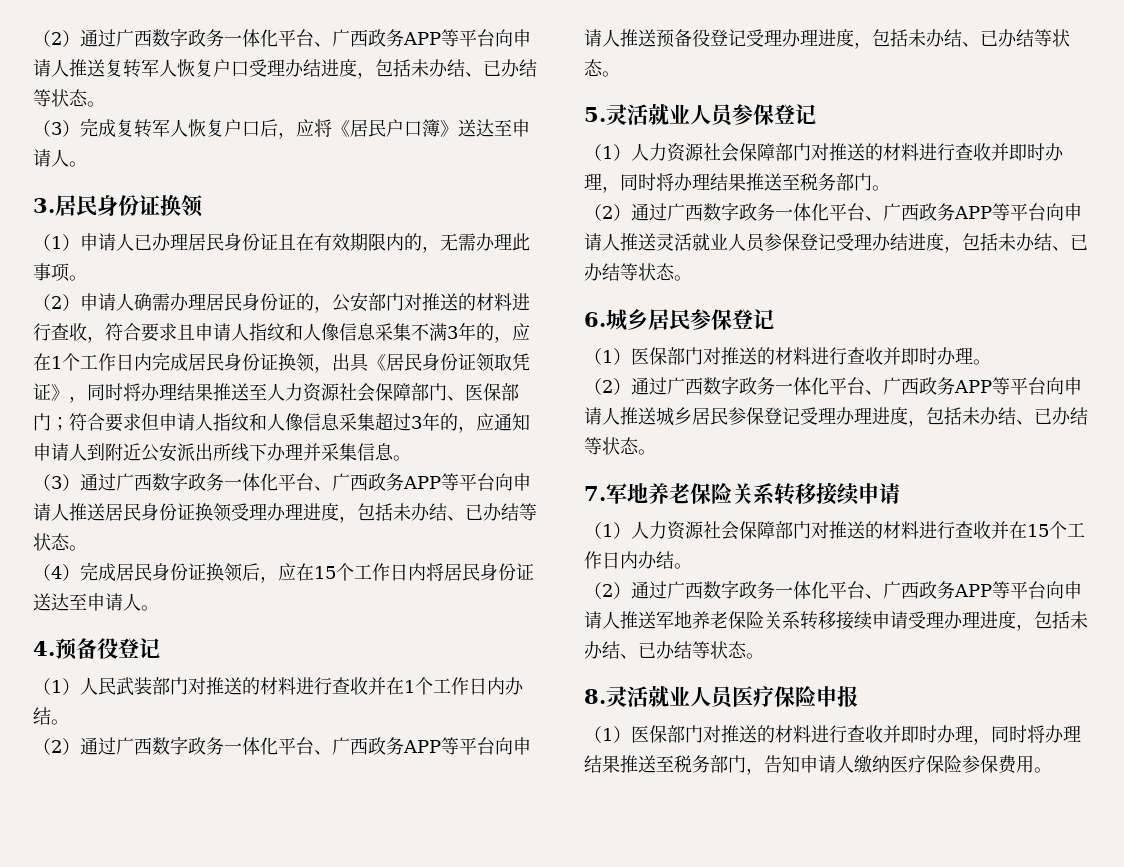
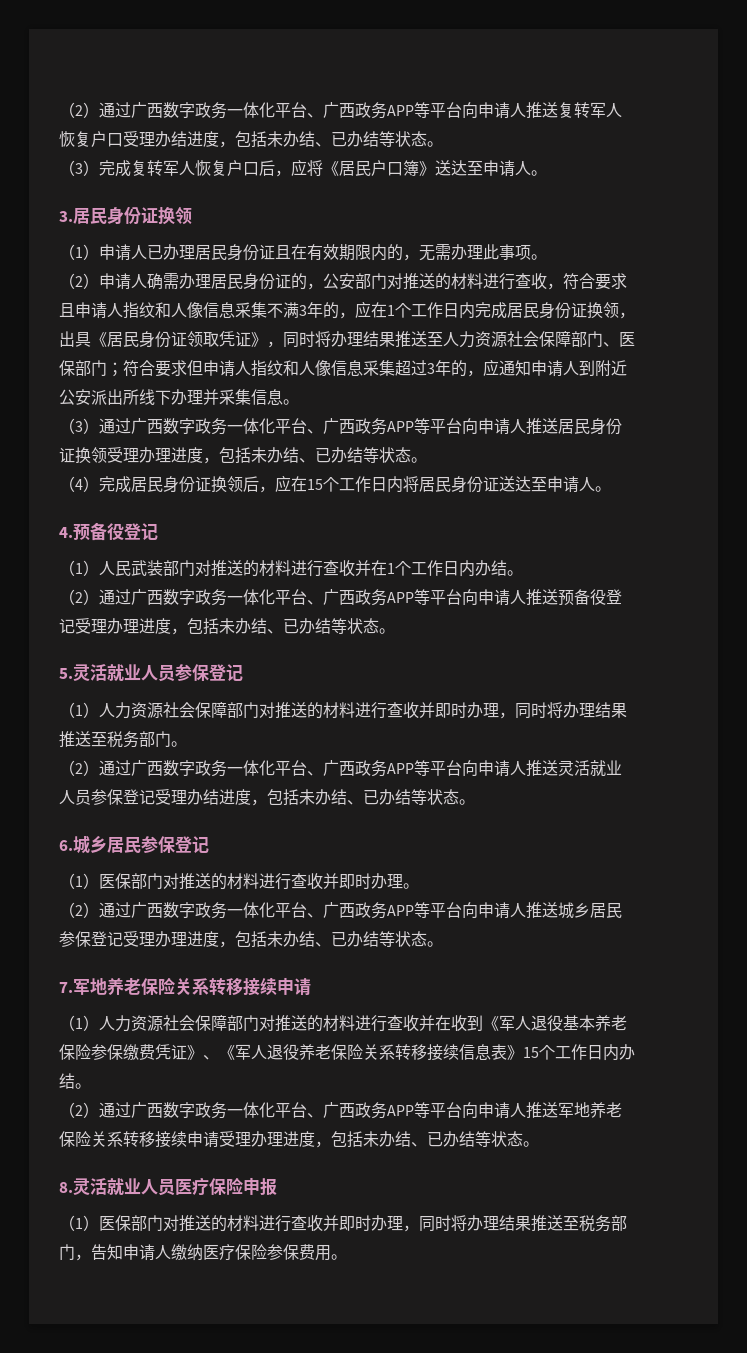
(1027, 530) none -> [451,1015,627,1032] [59,1044,523,1061] 收到《军人退役基本养老保险参保缴费凭证》、《军人退役养老保险关系转移接续信息表》

